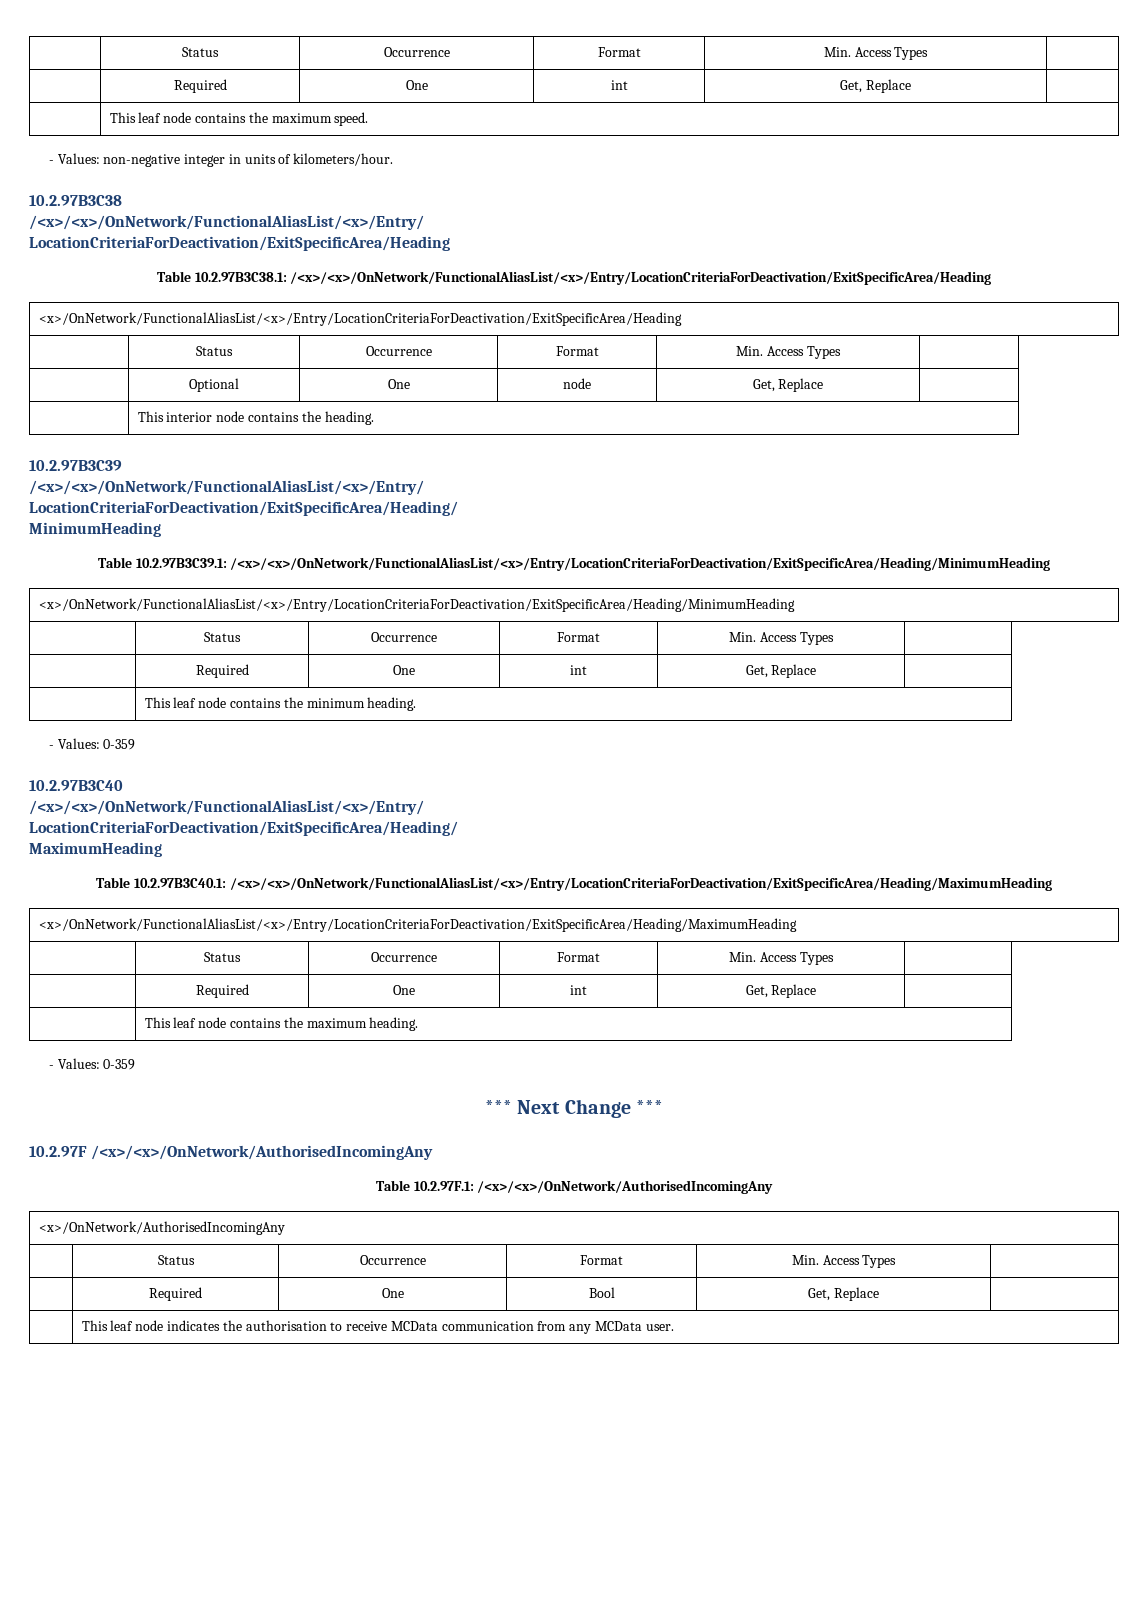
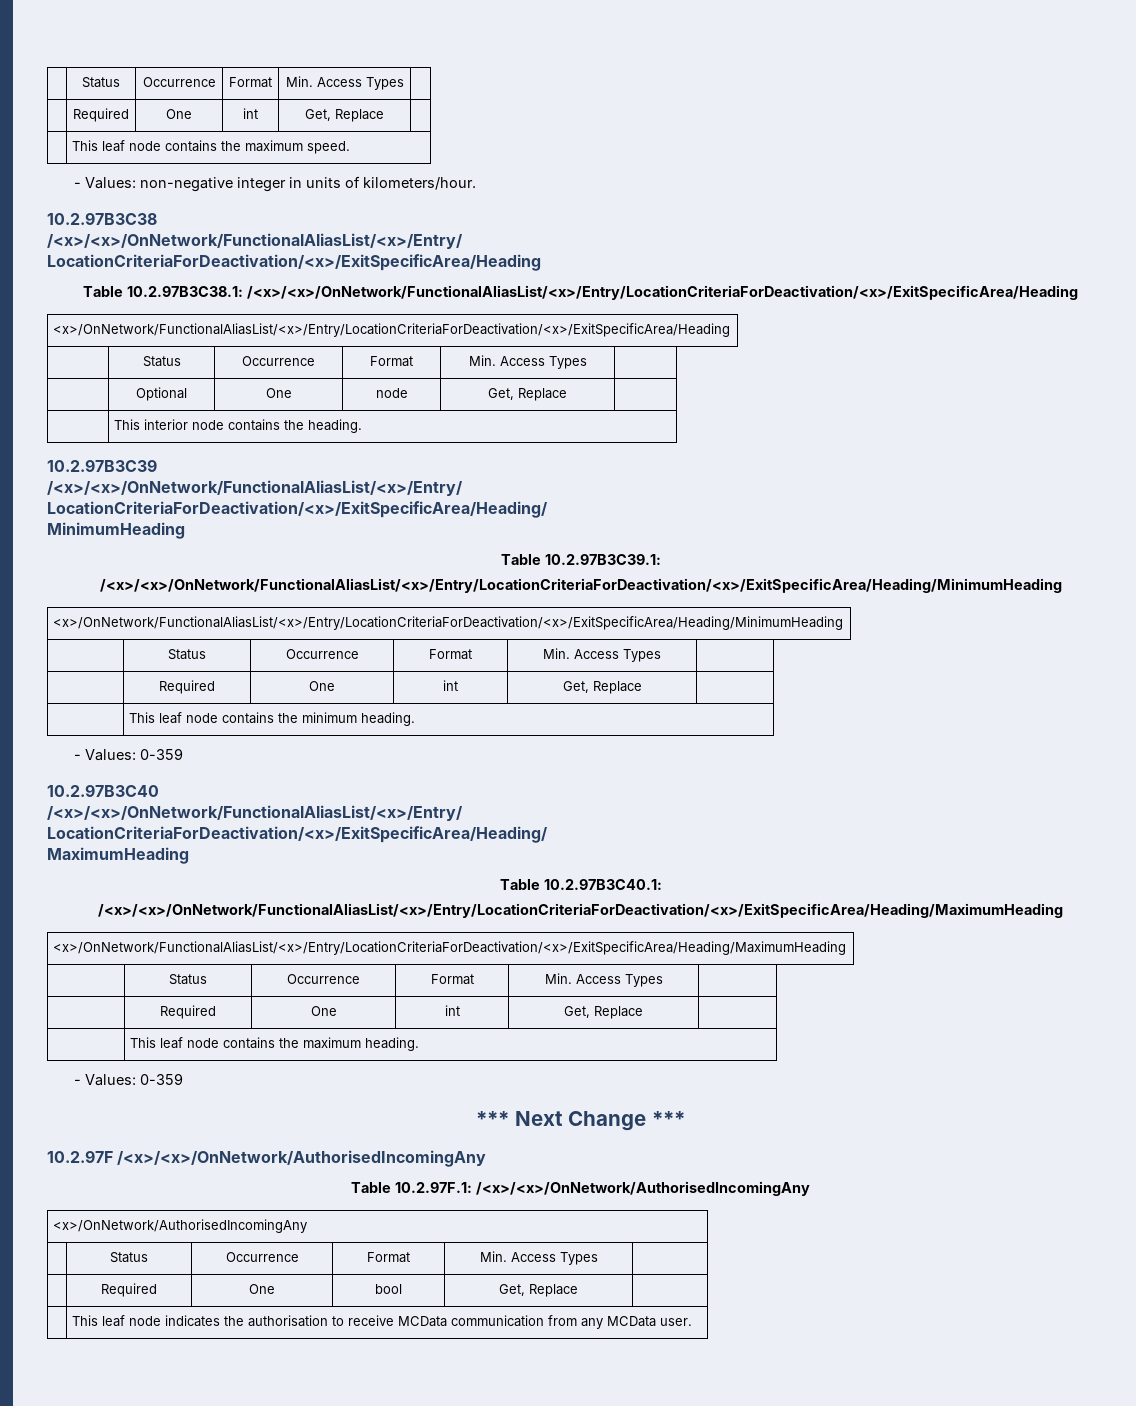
[29,236,450,251] LocationCriteriaForDeactivation/ExitSpecificArea/Heading -> [47,254,541,271] LocationCriteriaForDeactivation/<x>/ExitSpecificArea/Heading
[290,271,992,285] [38,312,682,326] /<x>/<x>/OnNetwork/FunctionalAliasList/<x>/Entry/LocationCriteriaForDeactivation/ExitSpecificArea/Heading // <x>/OnNetwork/FunctionalAliasList/<x>/Entry/LocationCriteriaForDeactivation/ExitSpecificArea/Heading -> [247,285,1078,300] [53,323,731,337] /<x>/<x>/OnNetwork/FunctionalAliasList/<x>/Entry/LocationCriteriaForDeactivation/<x>/ExitSpecificArea/Heading // <x>/OnNetwork/FunctionalAliasList/<x>/Entry/LocationCriteriaForDeactivation/<x>/ExitSpecificArea/Heading
[29,501,458,516] LocationCriteriaForDeactivation/ExitSpecificArea/Heading/ -> [47,501,547,518] LocationCriteriaForDeactivation/<x>/ExitSpecificArea/Heading/
[230,557,1051,571] [38,598,795,612] /<x>/<x>/OnNetwork/FunctionalAliasList/<x>/Entry/LocationCriteriaForDeactivation/ExitSpecificArea/Heading/MinimumHeading // <x>/OnNetwork/FunctionalAliasList/<x>/Entry/LocationCriteriaForDeactivation/ExitSpecificArea/Heading/MinimumHeading -> [99,578,1062,593] [53,616,844,630] /<x>/<x>/OnNetwork/FunctionalAliasList/<x>/Entry/LocationCriteriaForDeactivation/<x>/ExitSpecificArea/Heading/MinimumHeading // <x>/OnNetwork/FunctionalAliasList/<x>/Entry/LocationCriteriaForDeactivation/<x>/ExitSpecificArea/Heading/MinimumHeading
[29,821,458,836] LocationCriteriaForDeactivation/ExitSpecificArea/Heading/ -> [47,826,547,843] LocationCriteriaForDeactivation/<x>/ExitSpecificArea/Heading/
[229,877,1052,891] [38,918,797,932] /<x>/<x>/OnNetwork/FunctionalAliasList/<x>/Entry/LocationCriteriaForDeactivation/ExitSpecificArea/Heading/MaximumHeading // <x>/OnNetwork/FunctionalAliasList/<x>/Entry/LocationCriteriaForDeactivation/ExitSpecificArea/Heading/MaximumHeading -> [98,903,1063,918] [53,941,847,955] /<x>/<x>/OnNetwork/FunctionalAliasList/<x>/Entry/LocationCriteriaForDeactivation/<x>/ExitSpecificArea/Heading/MaximumHeading // <x>/OnNetwork/FunctionalAliasList/<x>/Entry/LocationCriteriaForDeactivation/<x>/ExitSpecificArea/Heading/MaximumHeading
[588,1287,615,1298] Bool -> [375,1284,402,1294] bool

